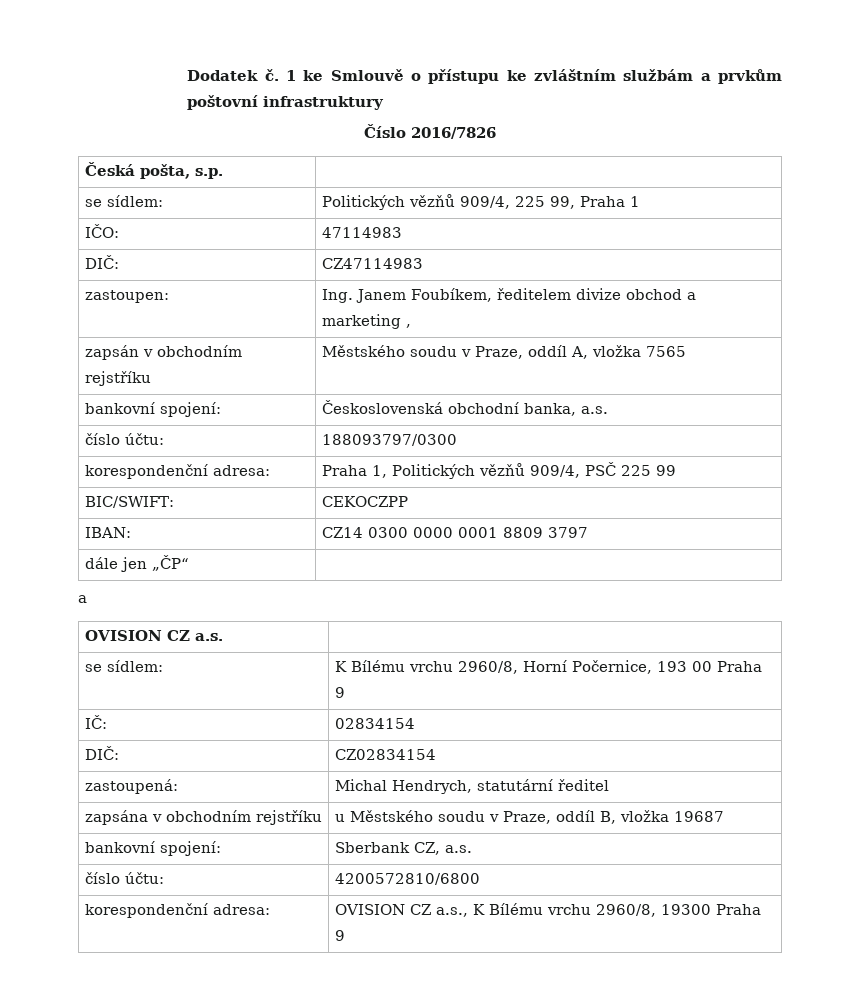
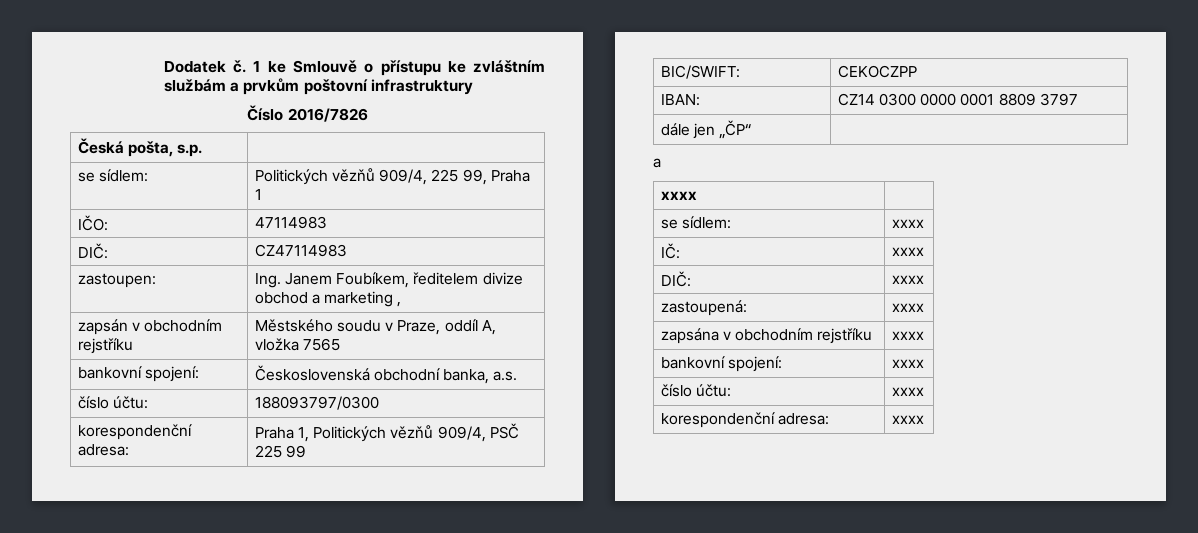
[84,630,223,641] [84,660,163,672] [334,660,762,674] [334,687,345,698] OVISION CZ a.s. | // se sídlem: | K Bílému vrchu 2960/8, Horní Počernice, 193 00 Praha 9 -> [660,191,697,200] [660,216,731,229] [891,219,924,228] xxxx | // se sídlem: | xxxx
[334,718,415,729] [84,746,119,760] [334,749,436,760] 02834154 // DIČ: | CZ02834154 -> [891,247,924,256] [660,271,691,287] [891,275,924,284] xxxx // DIČ: | xxxx
[334,779,609,794] Michal Hendrych, statutární ředitel -> [891,303,924,312] xxxx
[334,810,724,824] [84,841,221,856] [334,842,472,855] [84,872,164,884] [334,873,480,885] [84,903,270,918] [334,903,761,917] [334,930,345,941] u Městského soudu v Praze, oddíl B, vložka 19687 // bankovní spojení: | Sberbank CZ, a.s. // číslo účtu: | 4200572810/6800 // korespondenční adresa: | OVISION CZ a.s., K Bílému vrchu 2960/8, 19300 Praha 9 -> [891,331,924,340] [660,356,782,372] [891,359,924,368] [660,384,731,397] [891,387,924,396] [660,412,829,428] [891,415,924,424] xxxx // bankovní spojení: | xxxx // číslo účtu: | xxxx // korespondenční adresa: | xxxx

